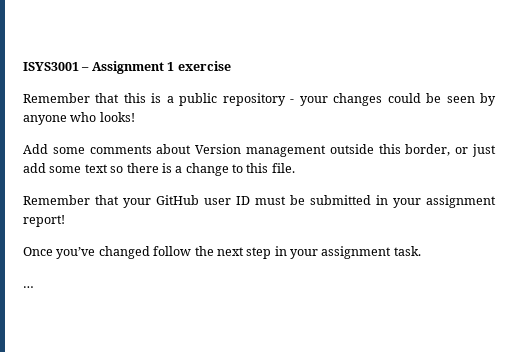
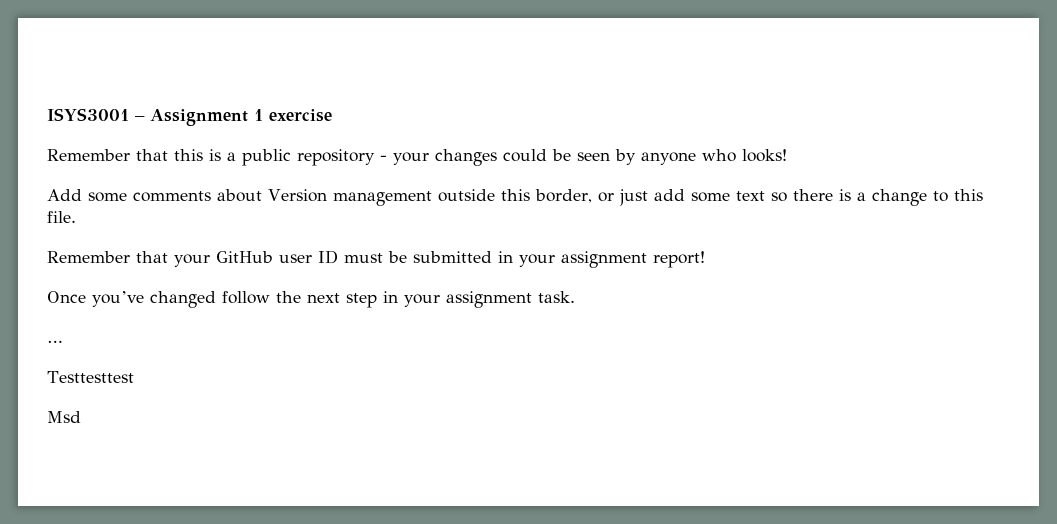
(34, 287) none -> [47,371,134,383] [47,411,81,423] // Testtesttest // Msd

